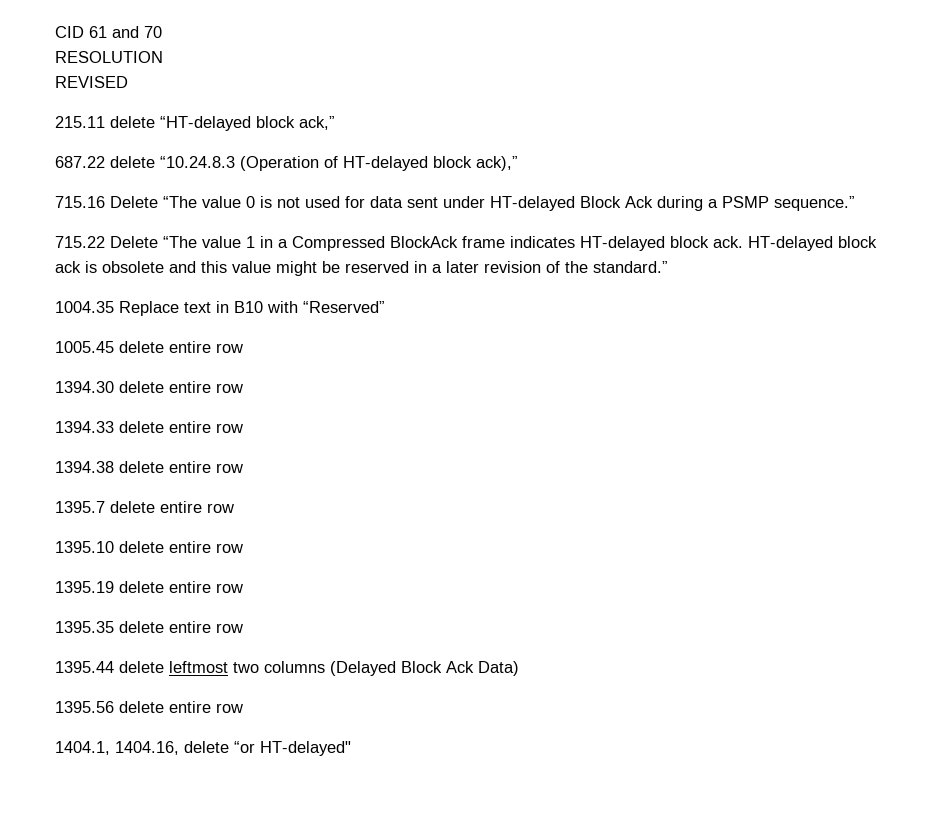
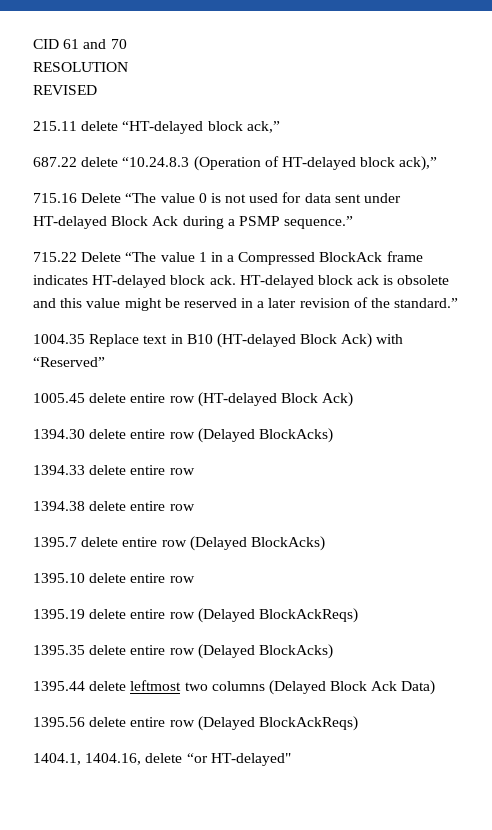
(263, 307) none -> [216,333,373,348] (HT-delayed Block Ack)
(243, 348) none -> [197,392,354,407] (HT-delayed Block Ack)
(243, 388) none -> [197,428,333,443] (Delayed BlockAcks)
(234, 508) none -> [189,536,325,551] (Delayed BlockAcks)
(243, 588) none -> [197,608,358,623] (Delayed BlockAckReqs)
(243, 628) none -> [197,644,333,659] (Delayed BlockAcks)
(243, 708) none -> [197,716,358,731] (Delayed BlockAckReqs)

